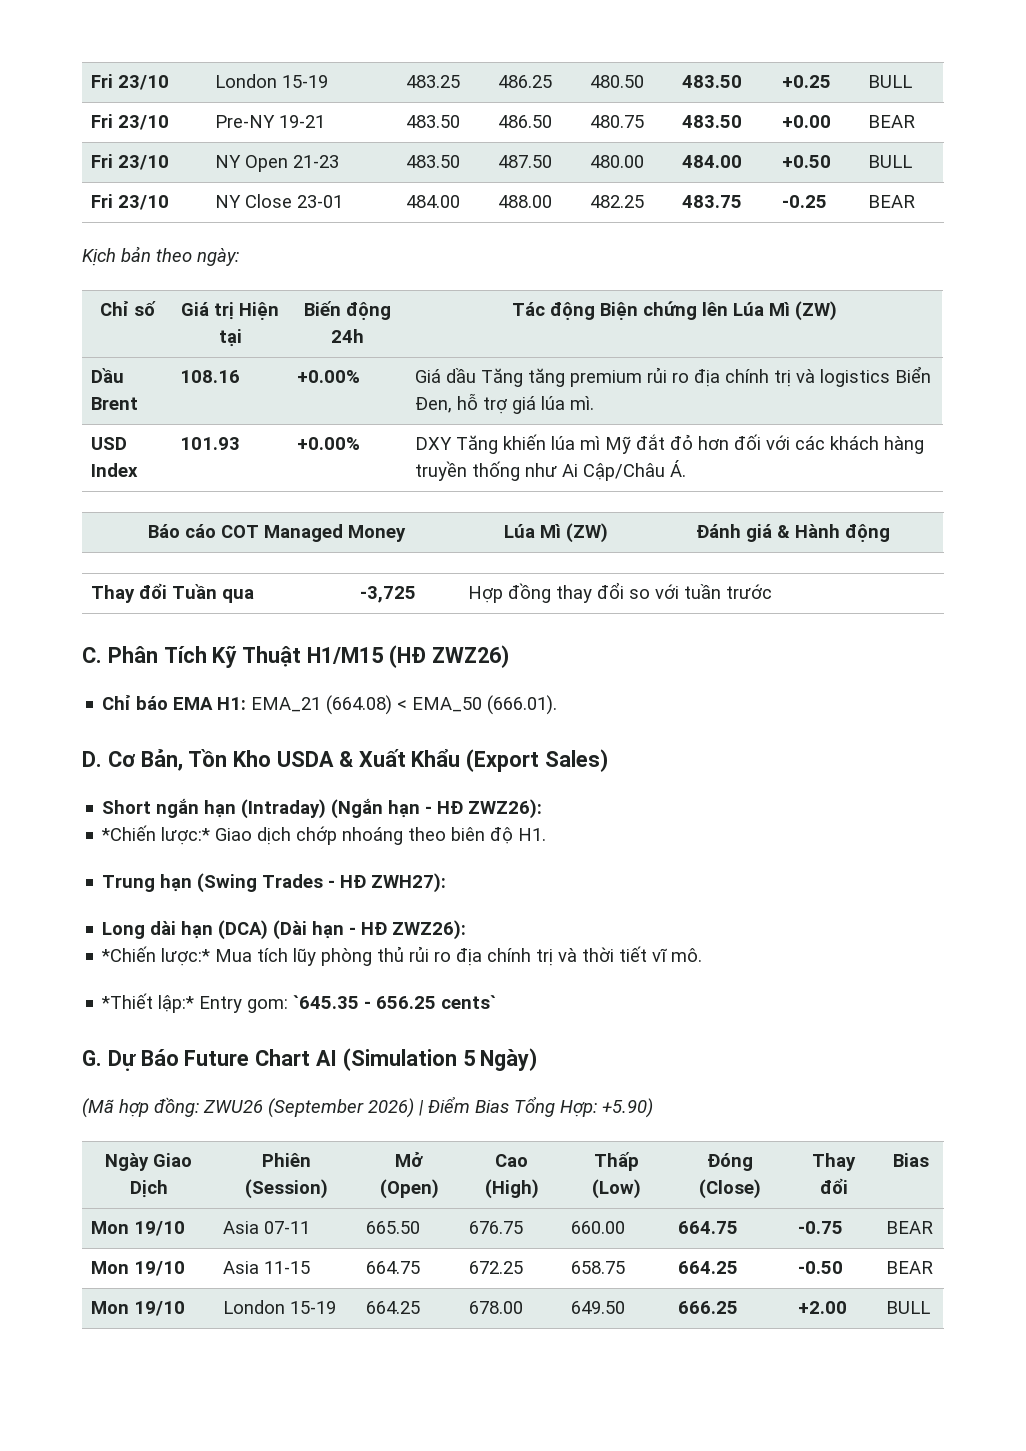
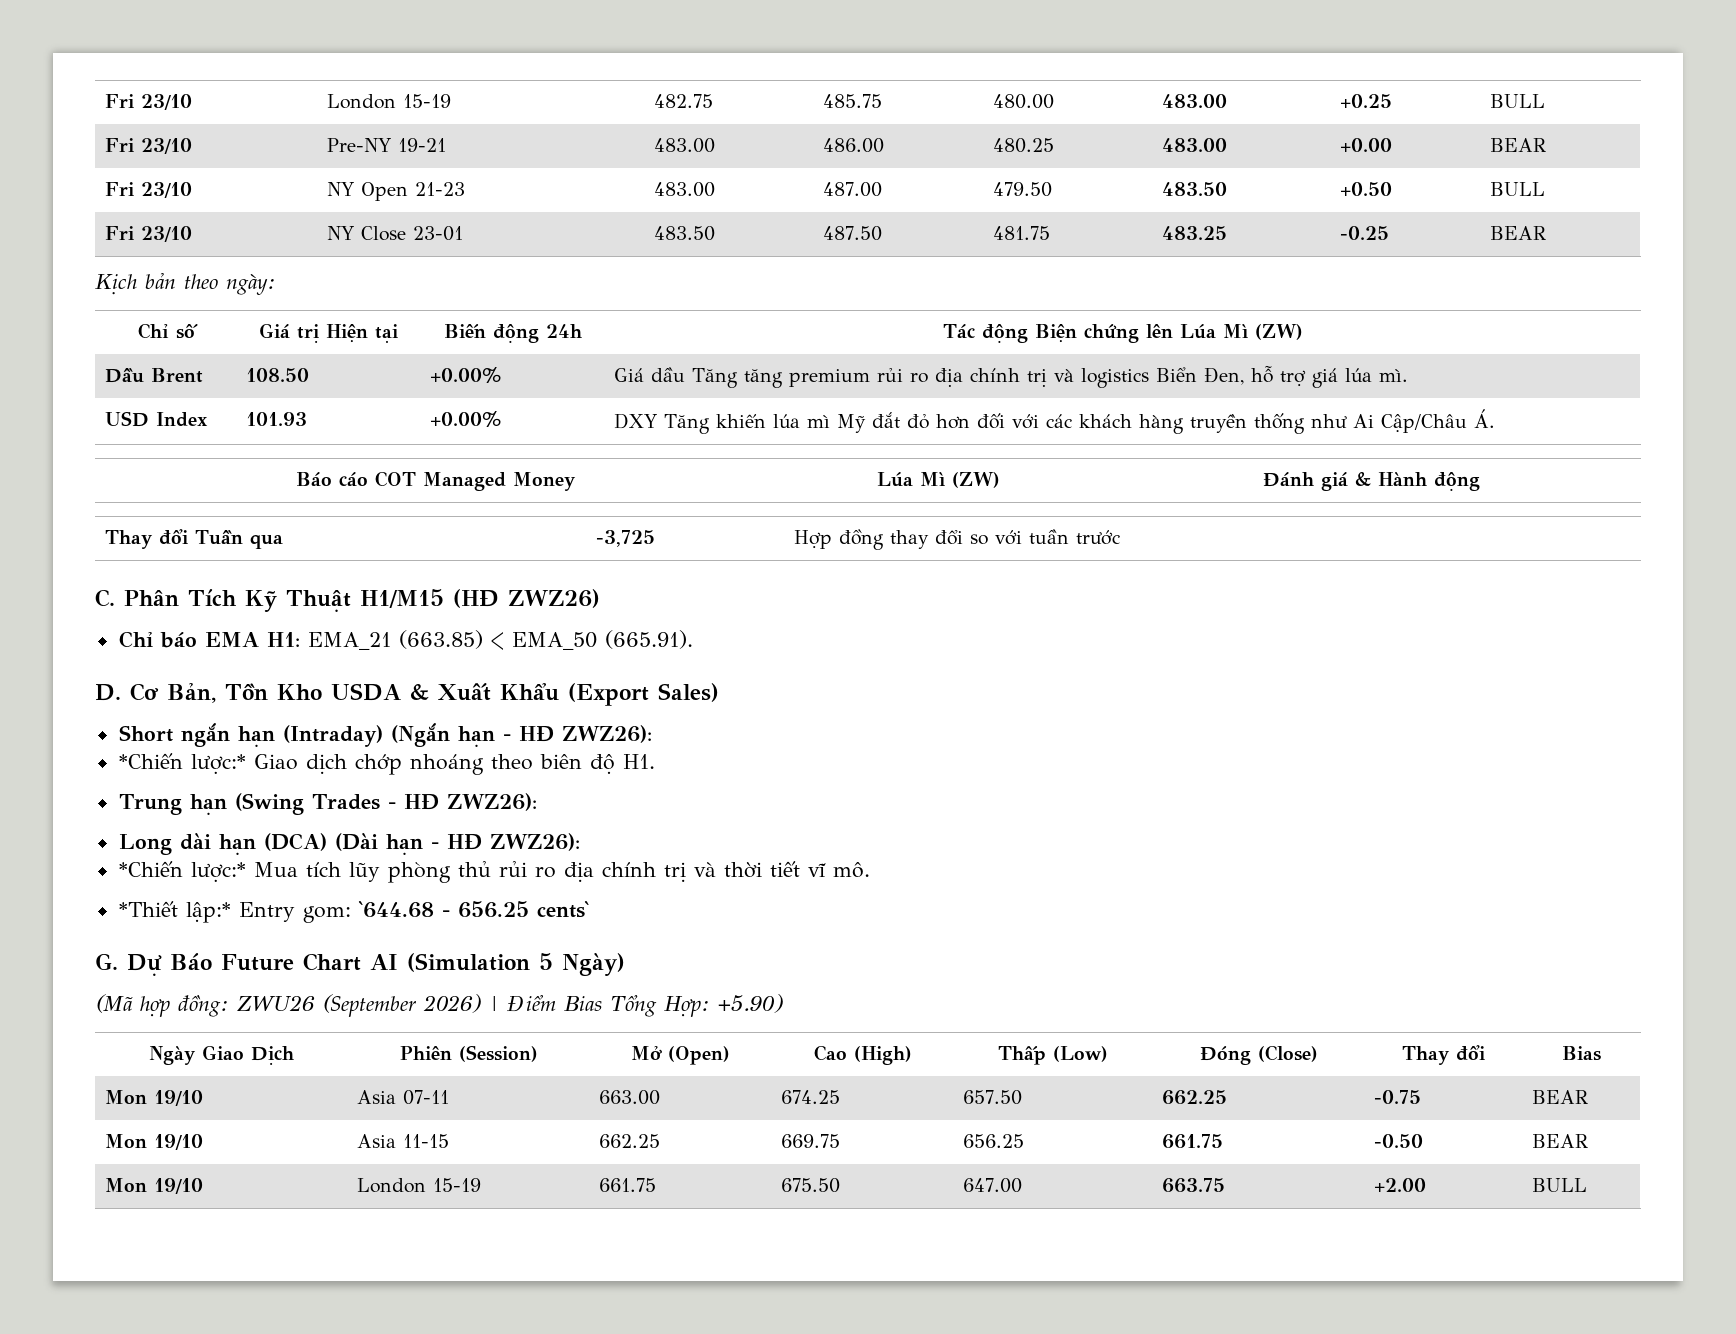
[405,75,460,88] [497,75,552,88] [589,75,644,88] [681,75,742,88] 483.25 | 486.25 | 480.50 | 483.50 -> [654,94,714,108] [823,94,883,108] [993,94,1055,109] [1162,94,1228,108] 482.75 | 485.75 | 480.00 | 483.00
[405,115,460,128] [497,115,552,128] [589,115,644,128] [681,115,742,128] 483.50 | 486.50 | 480.75 | 483.50 -> [654,138,716,153] [823,138,885,153] [993,138,1055,153] [1162,138,1228,152] 483.00 | 486.00 | 480.25 | 483.00
[405,155,460,168] [497,155,552,168] [589,155,644,168] [681,155,742,168] 483.50 | 487.50 | 480.00 | 484.00 -> [654,182,716,197] [823,182,883,197] [993,182,1053,197] [1162,182,1228,196] 483.00 | 487.00 | 479.50 | 483.50
[405,195,460,208] [497,195,552,208] [589,195,644,208] [681,195,742,208] 484.00 | 488.00 | 482.25 | 483.75 -> [654,226,716,241] [823,226,883,241] [993,226,1051,240] [1162,226,1228,240] 483.50 | 487.50 | 481.75 | 483.25
[179,370,240,383] 108.16 -> [246,368,310,382] 108.50
[326,695,393,715] (664.08) -> [398,630,483,649] (663.85)
[487,695,558,715] (666.01). -> [604,630,693,649] (665.91).
[371,873,447,893] ZWH27): -> [446,793,537,811] ZWZ26):
[293,995,360,1009] `645.35 -> [357,901,434,918] `644.68
[365,1221,420,1234] [468,1221,523,1234] [570,1221,625,1234] [677,1221,738,1234] 665.50 | 676.75 | 660.00 | 664.75 -> [599,1090,661,1105] [781,1090,841,1104] [963,1090,1023,1105] [1162,1090,1228,1105] 663.00 | 674.25 | 657.50 | 662.25
[365,1261,420,1274] [468,1261,523,1274] [570,1261,625,1274] [677,1261,738,1274] 664.75 | 672.25 | 658.75 | 664.25 -> [599,1134,661,1148] [781,1134,841,1148] [963,1134,1025,1148] [1162,1134,1224,1149] 662.25 | 669.75 | 656.25 | 661.75
[365,1301,420,1314] [468,1301,523,1314] [570,1301,625,1314] [677,1301,738,1314] 664.25 | 678.00 | 649.50 | 666.25 -> [599,1178,657,1192] [781,1178,841,1193] [963,1178,1023,1193] [1162,1178,1226,1193] 661.75 | 675.50 | 647.00 | 663.75

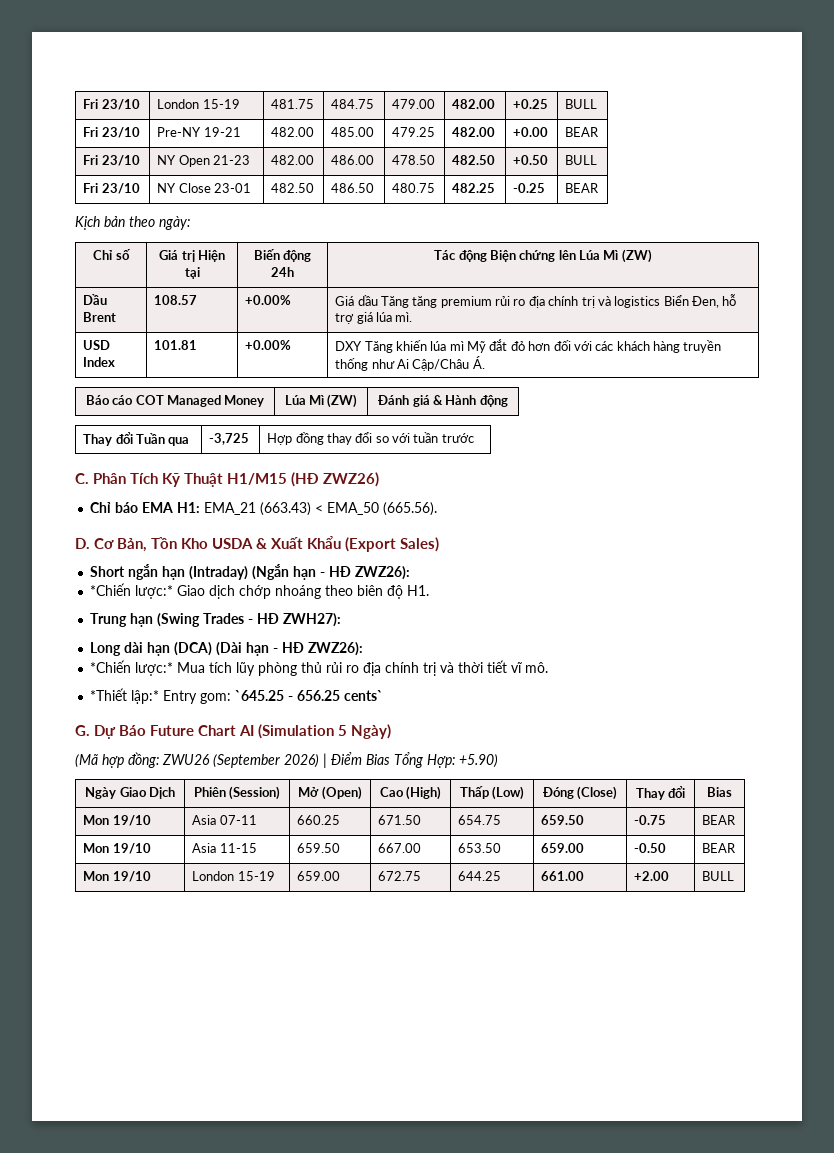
[654,94,714,108] [823,94,883,108] [993,94,1055,109] [1162,94,1228,108] 482.75 | 485.75 | 480.00 | 483.00 -> [271,99,315,109] [331,99,375,109] [392,99,436,109] [452,99,496,109] 481.75 | 484.75 | 479.00 | 482.00
[654,138,716,153] [823,138,885,153] [993,138,1055,153] [1162,138,1228,152] 483.00 | 486.00 | 480.25 | 483.00 -> [271,127,315,137] [331,127,375,137] [392,127,436,137] [452,127,496,137] 482.00 | 485.00 | 479.25 | 482.00
[654,182,716,197] [823,182,883,197] [993,182,1053,197] [1162,182,1228,196] 483.00 | 487.00 | 479.50 | 483.50 -> [271,155,315,165] [331,155,375,165] [392,155,436,165] [452,155,496,165] 482.00 | 486.00 | 478.50 | 482.50
[654,226,716,241] [823,226,883,241] [993,226,1051,240] [1162,226,1228,240] 483.50 | 487.50 | 481.75 | 483.25 -> [271,183,315,193] [331,183,375,193] [392,183,436,193] [452,183,496,193] 482.50 | 486.50 | 480.75 | 482.25
[246,368,310,382] 108.50 -> [154,295,198,305] 108.57
[246,412,308,426] 101.93 -> [154,340,198,350] 101.81
[398,630,483,649] (663.85) -> [260,502,312,516] (663.43)
[604,630,693,649] (665.91). -> [383,502,438,516] (665.56).
[446,793,537,811] ZWZ26): -> [283,613,342,627] ZWH27):
[357,901,434,918] `644.68 -> [235,690,285,701] `645.25
[599,1090,661,1105] [781,1090,841,1104] [963,1090,1023,1105] [1162,1090,1228,1105] 663.00 | 674.25 | 657.50 | 662.25 -> [297,815,341,825] [378,815,422,825] [458,815,502,825] [541,815,585,825] 660.25 | 671.50 | 654.75 | 659.50
[599,1134,661,1148] [781,1134,841,1148] [963,1134,1025,1148] [1162,1134,1224,1149] 662.25 | 669.75 | 656.25 | 661.75 -> [297,843,341,853] [378,843,422,853] [458,843,502,853] [541,843,585,853] 659.50 | 667.00 | 653.50 | 659.00
[599,1178,657,1192] [781,1178,841,1193] [963,1178,1023,1193] [1162,1178,1226,1193] 661.75 | 675.50 | 647.00 | 663.75 -> [297,871,341,881] [378,871,422,881] [458,871,502,881] [541,871,585,881] 659.00 | 672.75 | 644.25 | 661.00

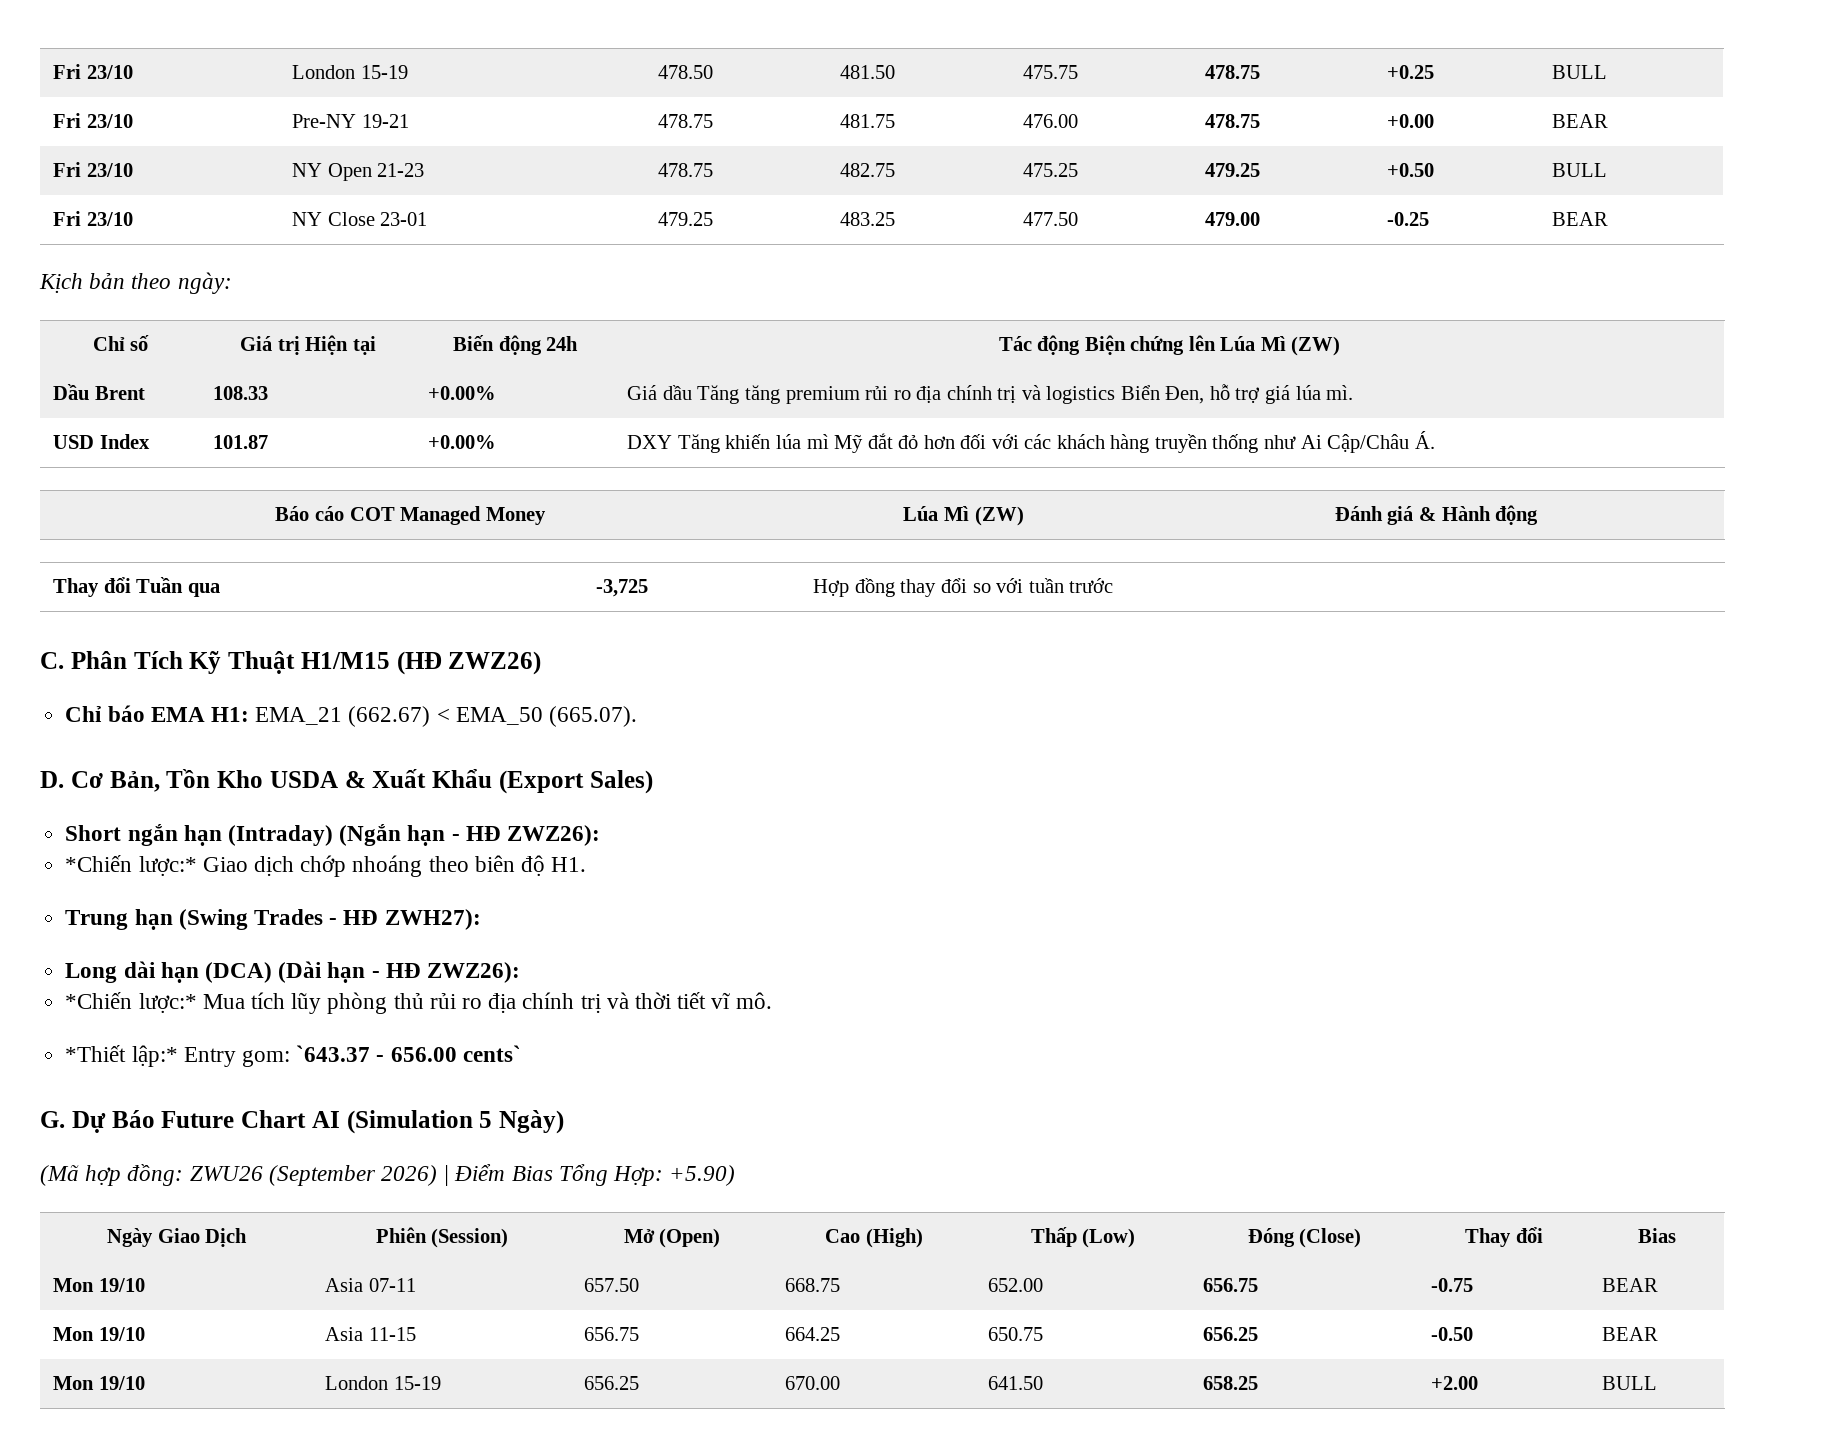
[271,99,315,109] [331,99,375,109] [392,99,436,109] [452,99,496,109] 481.75 | 484.75 | 479.00 | 482.00 -> [658,65,714,79] [840,65,896,79] [1023,65,1079,79] [1205,65,1261,79] 478.50 | 481.50 | 475.75 | 478.75
[271,127,315,137] [331,127,375,137] [392,127,436,137] [452,127,496,137] 482.00 | 485.00 | 479.25 | 482.00 -> [658,114,714,128] [840,114,896,128] [1023,114,1079,128] [1205,114,1261,128] 478.75 | 481.75 | 476.00 | 478.75
[271,155,315,165] [331,155,375,165] [392,155,436,165] [452,155,496,165] 482.00 | 486.00 | 478.50 | 482.50 -> [658,163,714,177] [840,163,896,177] [1023,163,1079,177] [1205,163,1261,177] 478.75 | 482.75 | 475.25 | 479.25
[271,183,315,193] [331,183,375,193] [392,183,436,193] [452,183,496,193] 482.50 | 486.50 | 480.75 | 482.25 -> [658,212,714,226] [840,212,896,226] [1023,212,1079,226] [1205,212,1261,226] 479.25 | 483.25 | 477.50 | 479.00
[154,295,198,305] 108.57 -> [213,386,269,400] 108.33
[154,340,198,350] 101.81 -> [213,435,269,449] 101.87
[260,502,312,516] (663.43) -> [348,706,431,727] (662.67)
[383,502,438,516] (665.56). -> [548,706,637,727] (665.07).
[235,690,341,701] `645.25 - 656.25 -> [296,1045,457,1062] `643.37 - 656.00
[297,815,341,825] [378,815,422,825] [458,815,502,825] [541,815,585,825] 660.25 | 671.50 | 654.75 | 659.50 -> [584,1278,640,1292] [785,1278,841,1292] [988,1278,1044,1292] [1203,1278,1259,1292] 657.50 | 668.75 | 652.00 | 656.75
[297,843,341,853] [378,843,422,853] [458,843,502,853] [541,843,585,853] 659.50 | 667.00 | 653.50 | 659.00 -> [584,1327,640,1341] [785,1327,841,1341] [988,1327,1044,1341] [1203,1327,1259,1341] 656.75 | 664.25 | 650.75 | 656.25
[297,871,341,881] [378,871,422,881] [458,871,502,881] [541,871,585,881] 659.00 | 672.75 | 644.25 | 661.00 -> [584,1376,640,1390] [785,1376,841,1390] [988,1376,1044,1390] [1203,1376,1259,1390] 656.25 | 670.00 | 641.50 | 658.25

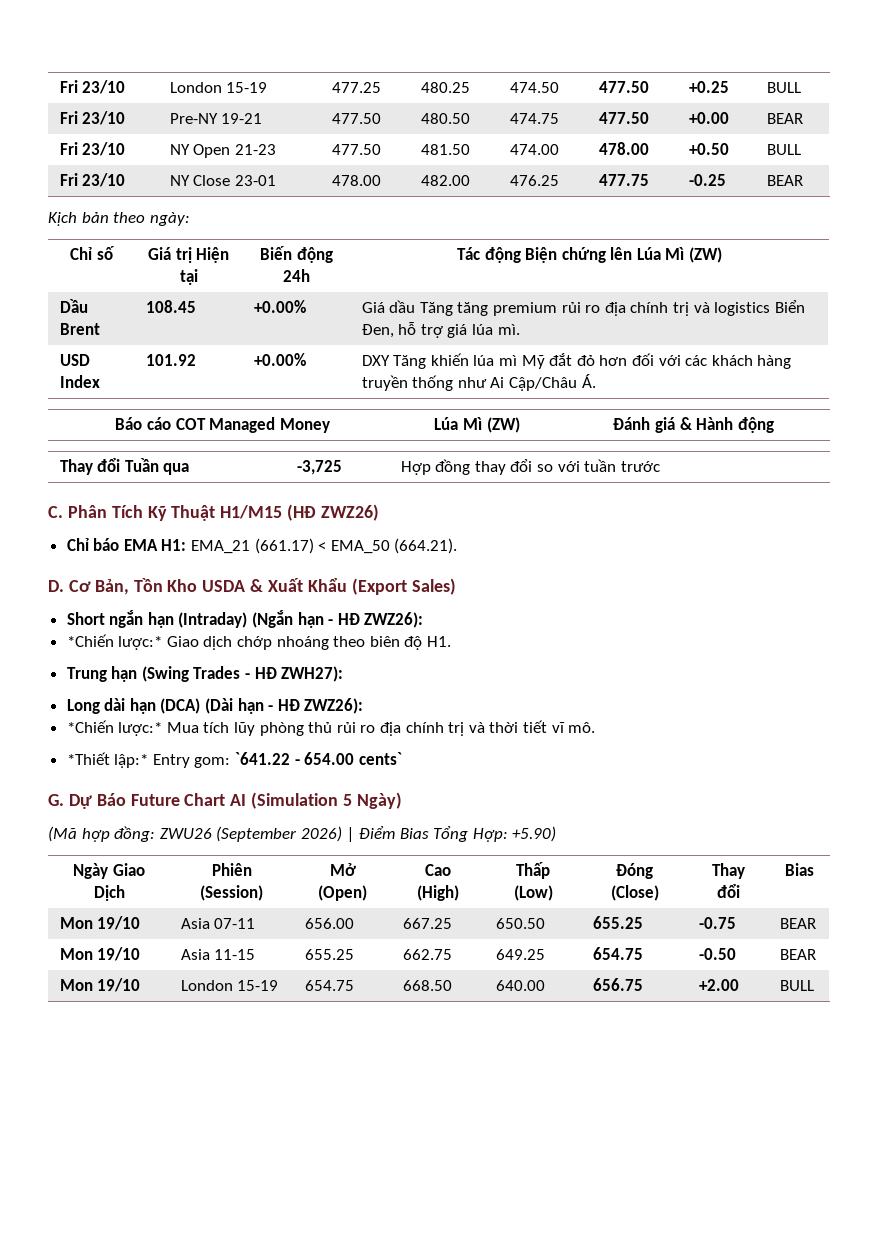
[658,65,714,79] [840,65,896,79] [1023,65,1079,79] [1205,65,1261,79] 478.50 | 481.50 | 475.75 | 478.75 -> [331,82,381,93] [420,82,470,93] [509,82,559,93] [598,81,649,93] 477.25 | 480.25 | 474.50 | 477.50
[658,114,714,128] [840,114,896,128] [1023,114,1079,128] [1205,114,1261,128] 478.75 | 481.75 | 476.00 | 478.75 -> [331,113,381,124] [420,113,470,124] [509,113,559,124] [598,112,649,124] 477.50 | 480.50 | 474.75 | 477.50
[658,163,714,177] [840,163,896,177] [1023,163,1079,177] [1205,163,1261,177] 478.75 | 482.75 | 475.25 | 479.25 -> [331,144,381,155] [420,144,470,155] [509,144,559,155] [598,142,649,155] 477.50 | 481.50 | 474.00 | 478.00
[658,212,714,226] [840,212,896,226] [1023,212,1079,226] [1205,212,1261,226] 479.25 | 483.25 | 477.50 | 479.00 -> [331,175,381,186] [420,175,470,186] [509,175,559,186] [598,174,649,186] 478.00 | 482.00 | 476.25 | 477.75
[213,386,269,400] 108.33 -> [145,300,196,313] 108.45
[213,435,269,449] 101.87 -> [145,354,196,366] 101.92
[348,706,431,727] (662.67) -> [254,538,314,554] (661.17)
[548,706,637,727] (665.07). -> [394,538,458,554] (664.21).
[296,1045,457,1062] `643.37 - 656.00 -> [235,752,355,765] `641.22 - 654.00
[584,1278,640,1292] [785,1278,841,1292] [988,1278,1044,1292] [1203,1278,1259,1292] 657.50 | 668.75 | 652.00 | 656.75 -> [304,918,354,929] [402,918,452,929] [495,918,545,929] [592,916,643,929] 656.00 | 667.25 | 650.50 | 655.25
[584,1327,640,1341] [785,1327,841,1341] [988,1327,1044,1341] [1203,1327,1259,1341] 656.75 | 664.25 | 650.75 | 656.25 -> [304,949,354,960] [402,949,452,960] [495,949,545,960] [592,947,643,960] 655.25 | 662.75 | 649.25 | 654.75
[584,1376,640,1390] [785,1376,841,1390] [988,1376,1044,1390] [1203,1376,1259,1390] 656.25 | 670.00 | 641.50 | 658.25 -> [304,980,354,991] [402,980,452,991] [495,980,545,991] [592,978,643,991] 654.75 | 668.50 | 640.00 | 656.75

